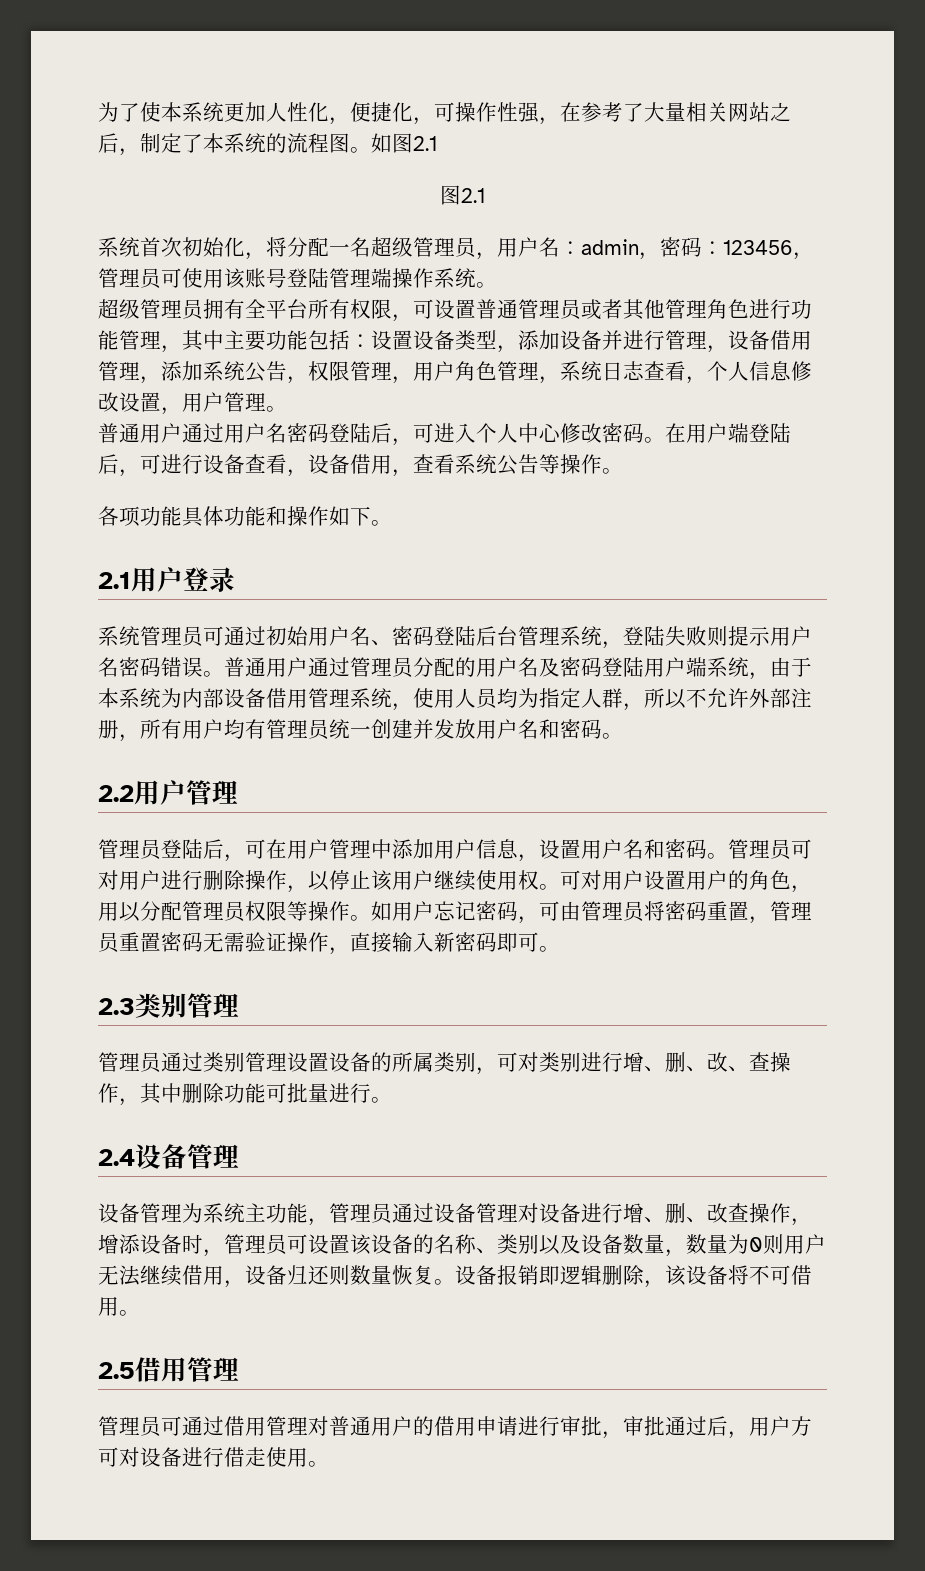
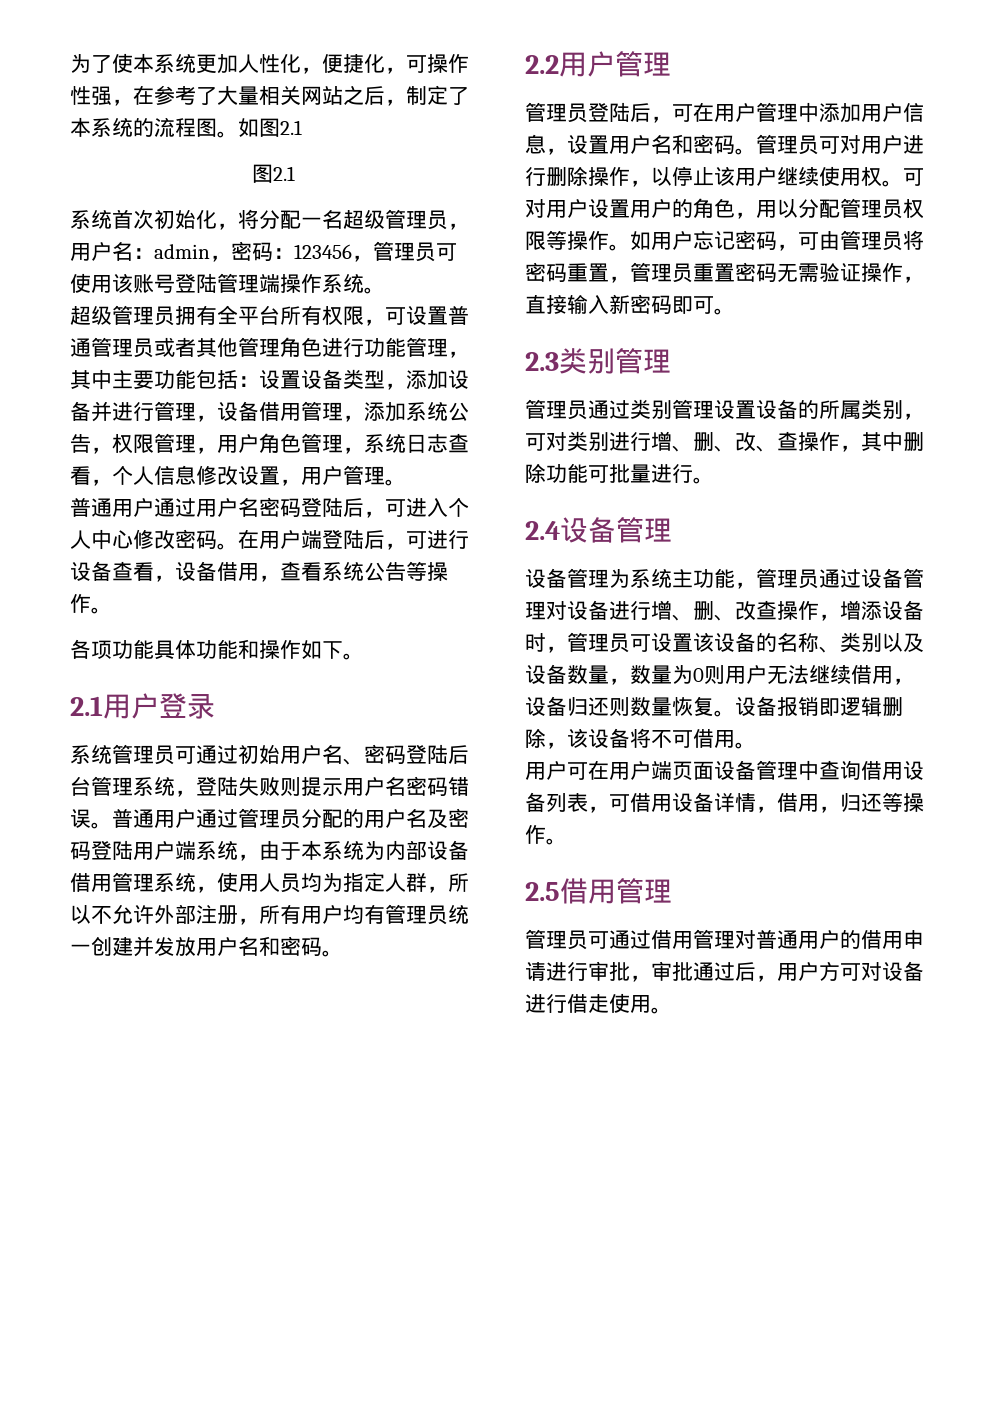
(140, 1313) none -> [525,760,924,781] [525,792,924,813] [525,825,567,845] // 用户可在用户端页面设备管理中查询借用设备列表，可借用设备详情，借用，归还等操作。

